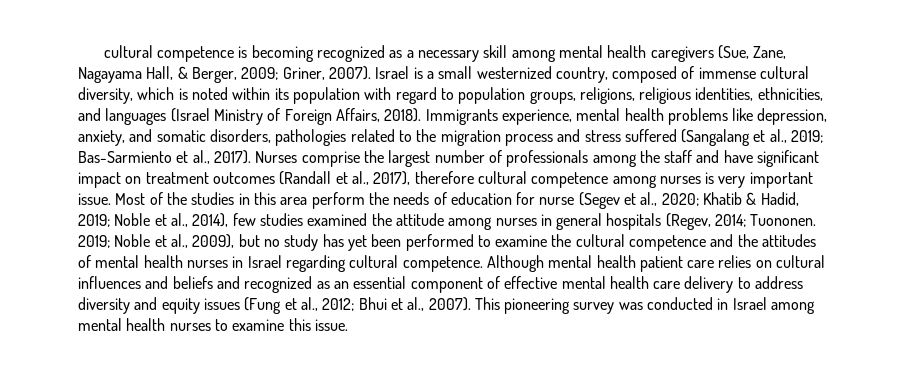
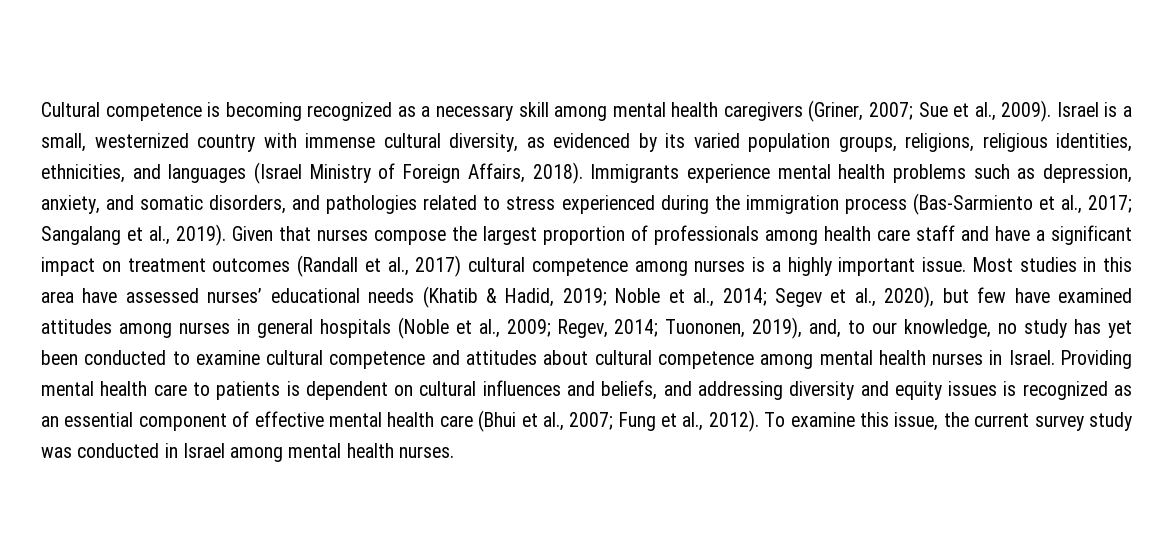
[103,45,153,58] cultural -> [41,102,100,117] Cultural
[717,45,787,59] [78,66,810,83] [78,87,454,104] (Sue, Zane, Nagayama Hall, & Berger, 2009; Griner, 2007). Israel is a small westernized country, composed of immense cultural diversity, which is noted within its population with regard to -> [808,100,1132,122] [41,133,740,152] (Griner, 2007; Sue et al., 2009). Israel is a small, westernized country with immense cultural diversity, as evidenced by its varied
[501,109,572,125] experience, -> [686,164,770,183] experience
[732,108,754,121] like -> [973,164,1036,179] such as
(271, 136) none -> [292,195,321,210] and
[416,129,824,146] [78,150,360,167] the migration process and stress suffered (Sangalang et al., 2019; Bas-Sarmiento et al., 2017). Nurses comprise -> [506,193,1132,215] [41,224,446,246] stress experienced during the immigration process (Bas-Sarmiento et al., 2017; Sangalang et al., 2019). Given that nurses compose
[434,150,485,163] number -> [543,226,625,245] proportion
[639,150,660,163] the -> [824,226,910,241] health care
(753, 156) none -> [1036,230,1045,241] a
[373,171,474,185] 2017), therefore -> [415,255,462,277] 2017)
[718,176,746,188] very -> [771,257,832,276] a highly
[149,192,187,205] of the -> (1013, 264) none
[311,192,743,209] perform the needs of education for nurse (Segev et al., 2020; Khatib -> [82,286,478,308] have assessed nurses’ educational needs (Khatib
[192,213,444,227] 2014), few studies examined the attitude -> [722,286,1133,308] [41,319,112,334] 2014; Segev et al., 2020), but few have examined attitudes
[665,213,817,230] [78,234,260,248] (Regev, 2014; Tuononen. 2019; Noble et al., 2009), but -> [397,317,992,339] (Noble et al., 2009; Regev, 2014; Tuononen, 2019), and, to our knowledge,
[405,234,572,251] performed to examine the -> [84,350,260,365] conducted to examine
[737,234,817,247] [78,255,826,272] [78,276,240,289] the attitudes of mental health nurses in Israel regarding cultural competence. Although mental health patient care relies on cultural influences and beliefs and -> [466,350,1132,369] [41,380,1017,400] attitudes about cultural competence among mental health nurses in Israel. Providing mental health care to patients is dependent on cultural influences and beliefs, and addressing diversity and equity issues is
[684,276,804,293] [78,297,615,314] delivery to address diversity and equity issues (Fung et al., 2012; Bhui et al., 2007). This pioneering survey -> [478,410,1133,432] (Bhui et al., 2007; Fung et al., 2012). To examine this issue, the current survey study
[169,318,348,331] nurses to examine this issue. -> [398,446,454,458] nurses.

